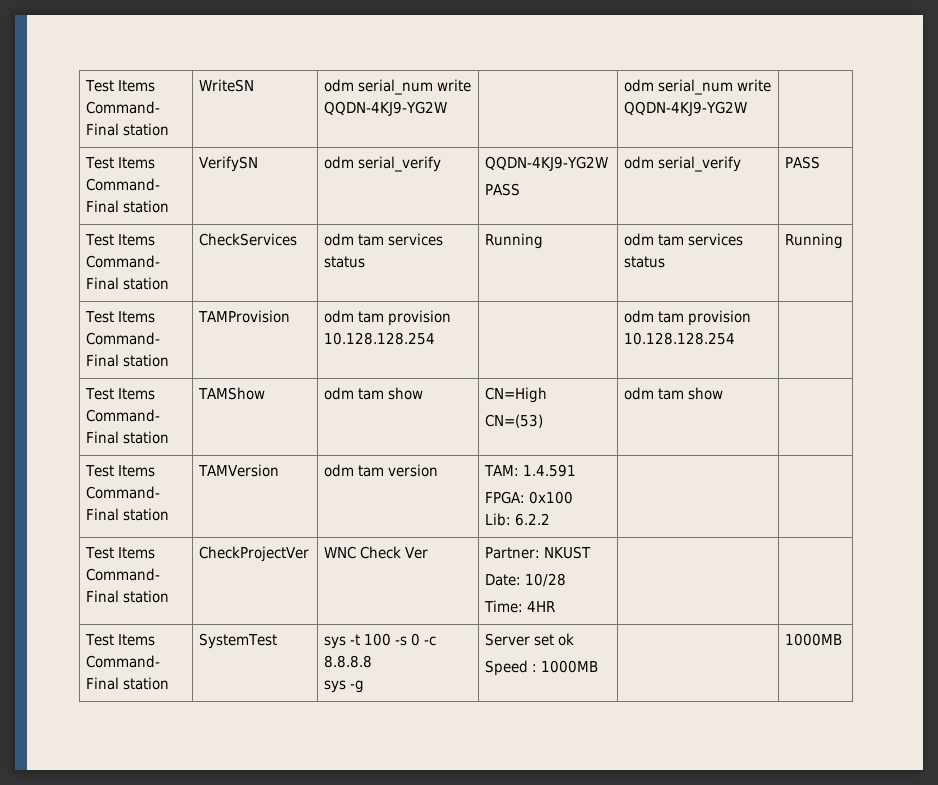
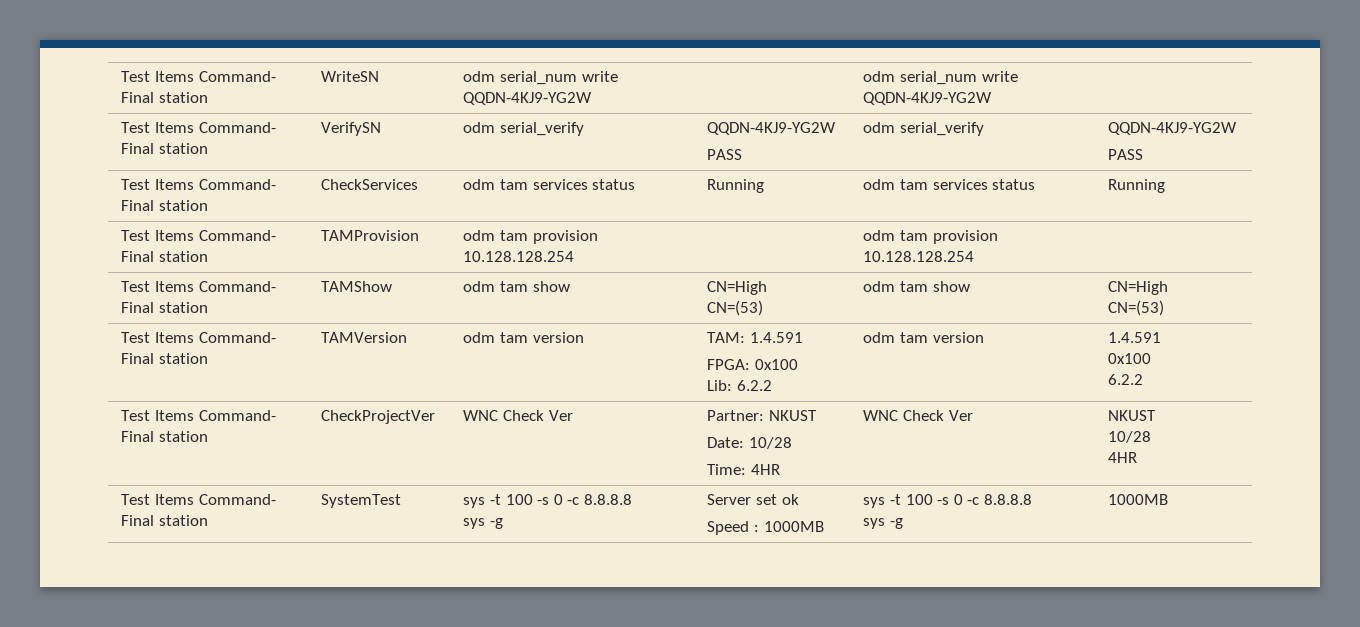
(742, 164) none -> [1108,122,1238,135] QQDN-4KJ9-YG2W //
(724, 393) none -> [1108,281,1169,295] [1108,300,1165,316] CN=High // CN=(53)
(551, 519) | -> [863,332,984,343] [1108,332,1162,343] [1108,353,1152,364] [1108,374,1144,385] odm tam version | 1.4.591 // 0x100 // 6.2.2
(556, 606) | -> [863,410,973,421] [1108,410,1157,421] [1108,431,1152,443] [1108,452,1138,463] WNC Check Ver | NKUST // 10/28 // 4HR
(599, 666) none -> [863,494,1032,508] [863,518,904,529] sys -t 100 -s 0 -c 8.8.8.8 // sys -g

